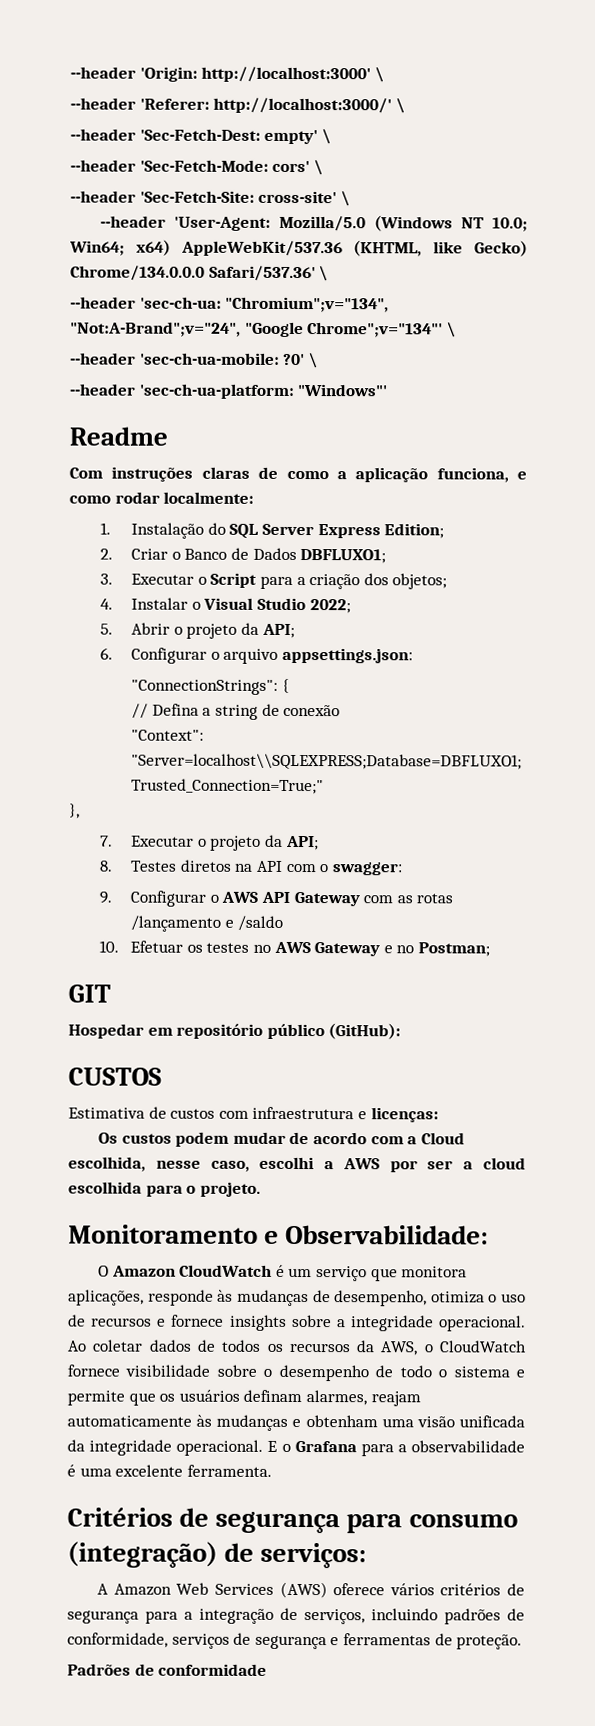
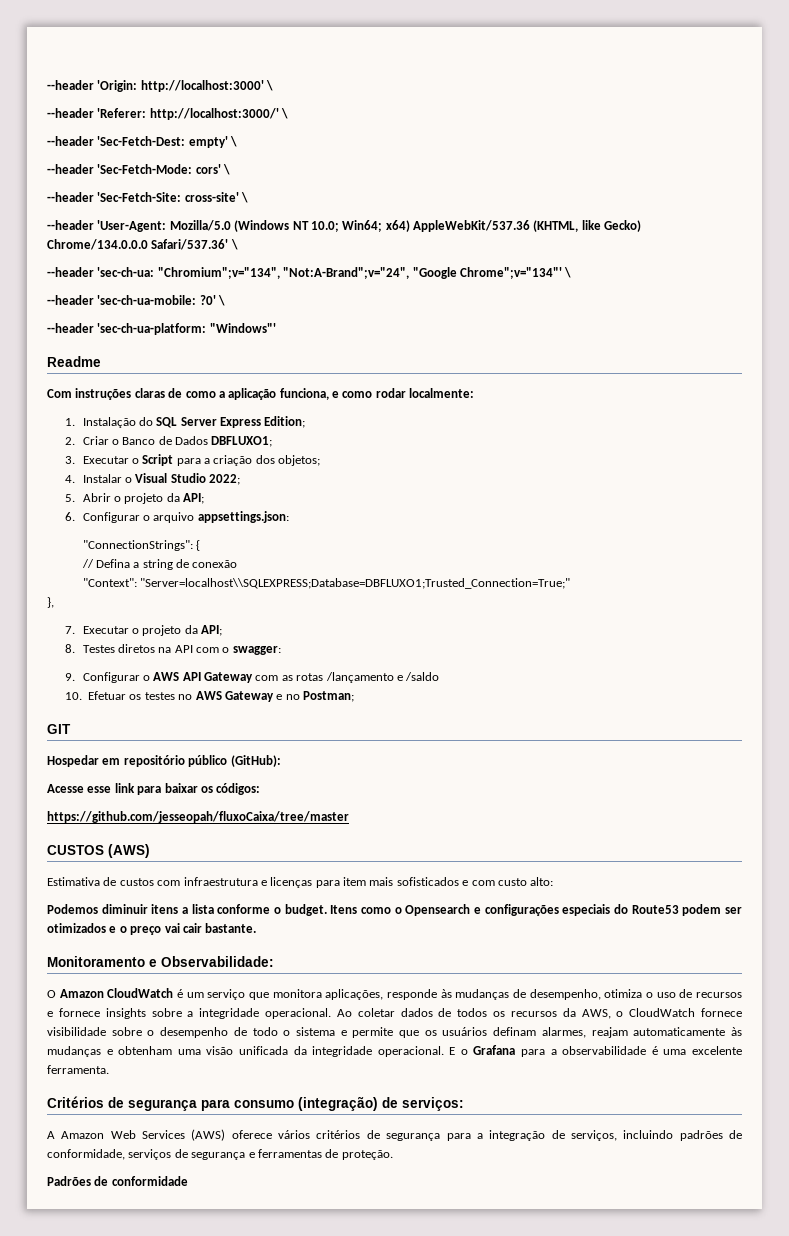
(402, 1031) none -> [47,783,261,795] [47,811,349,823] // Acesse esse link para baixar os códigos: // https://github.com/jesseopah/fluxoCaixa/tree/master
(162, 1076) none -> [108,844,150,858] (AWS)
[370,1107,439,1123] [98,1131,465,1147] [68,1156,526,1173] [68,1181,261,1197] licenças: // Os custos podem mudar de acordo com a Cloud escolhida, nesse caso, escolhi a AWS por ser a cloud escolhida para o projeto. -> [270,877,554,888] [47,904,742,916] [47,923,257,935] licenças para item mais sofisticados e com custo alto: // Podemos diminuir itens a lista conforme o budget. Itens como o Opensearch e configurações especiais do Route53 podem ser otimizados e o preço vai cair bastante.

